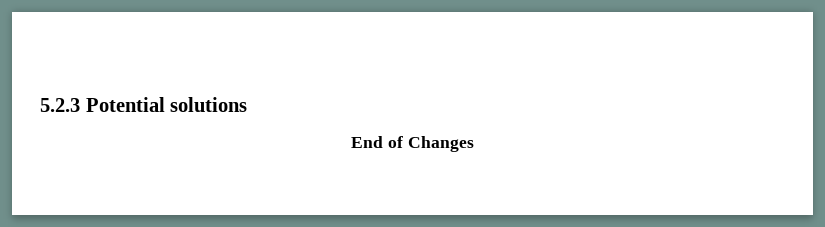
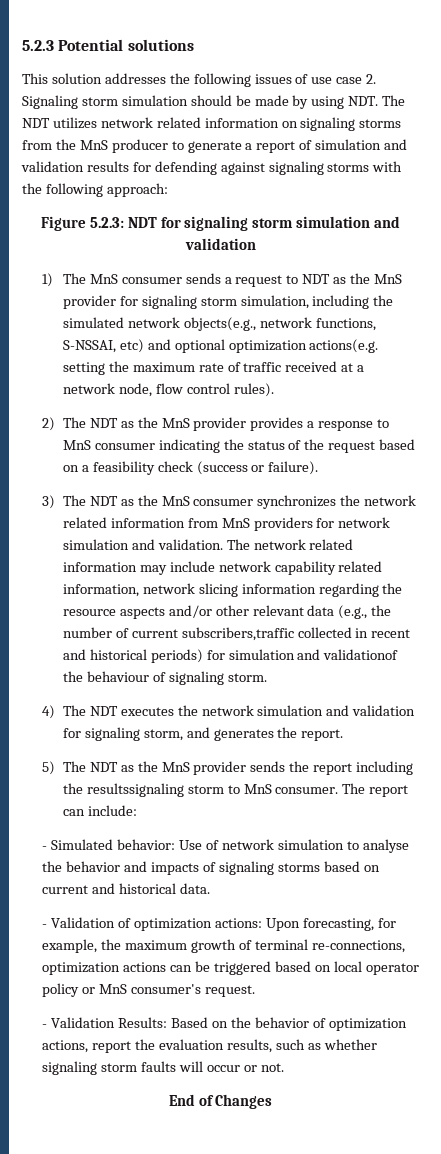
(248, 104) none -> [22,73,377,87] [22,95,406,109] [22,117,402,131] [22,139,408,153] [21,161,403,175] [22,183,168,197] [40,216,401,231] [184,238,256,250] [42,273,403,287] [62,295,394,309] [62,317,376,331] [62,339,379,353] [62,361,365,375] [62,383,274,397] [42,417,390,431] [62,439,416,453] [62,461,319,475] [42,495,417,509] [62,517,391,531] [62,539,354,550] [62,561,383,575] [62,583,403,597] [62,605,392,619] [62,627,411,641] [62,649,399,663] [62,671,267,685] [42,705,416,719] [62,727,344,741] [42,761,414,775] [62,783,409,797] [62,805,137,816] [42,839,409,853] [42,861,380,875] [42,883,211,894] [42,917,396,931] [42,939,405,953] [42,961,419,975] [42,983,256,997] [42,1017,407,1031] [42,1039,377,1053] [42,1061,284,1075] // This solution addresses the following issues of use case 2. Signaling storm simulation should be made by using NDT. The NDT utilizes network related information on signaling storms from the MnS producer to generate a report of simulation and validation results for defending against signaling storms with the following approach: // Figure 5.2.3: NDT for signaling storm simulation and validation // 1) The MnS consumer sends a request to NDT as the MnS provider for signaling storm simulation, including the simulated network objects(e.g., network functions, S-NSSAI, etc) and optional optimization actions(e.g. setting the maximum rate of traffic received at a network node, flow control rules). // 2) The NDT as the MnS provider provides a response to MnS consumer indicating the status of the request based on a feasibility check (success or failure). // 3) The NDT as the MnS consumer synchronizes the network related information from MnS providers for network simulation and validation. The network related information may include network capability related information, network slicing information regarding the resource aspects and/or other relevant data (e.g., the number of current subscribers,traffic collected in recent and historical periods) for simulation and validationof the behaviour of signaling storm. // 4) The NDT executes the network simulation and validation for signaling storm, and generates the report. // 5) The NDT as the MnS provider sends the report including the resultssignaling storm to MnS consumer. The report can include: // - Simulated behavior: Use of network simulation to analyse the behavior and impacts of signaling storms based on current and historical data. // - Validation of optimization actions: Upon forecasting, for example, the maximum growth of terminal re-connections, optimization actions can be triggered based on local operator policy or MnS consumer's request. // - Validation Results: Based on the behavior of optimization actions, report the evaluation results, such as whether signaling storm faults will occur or not.

